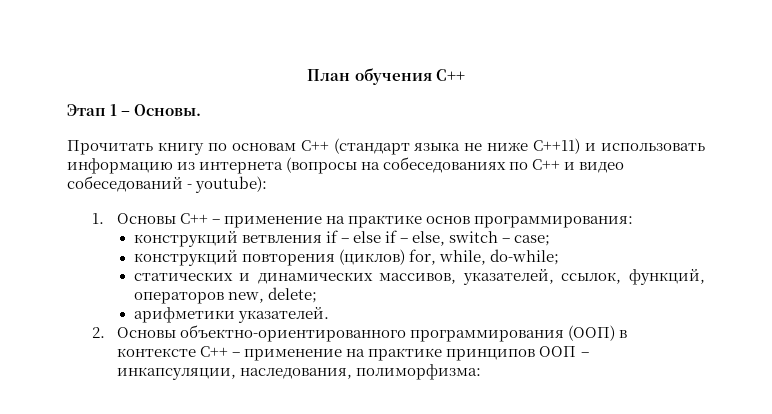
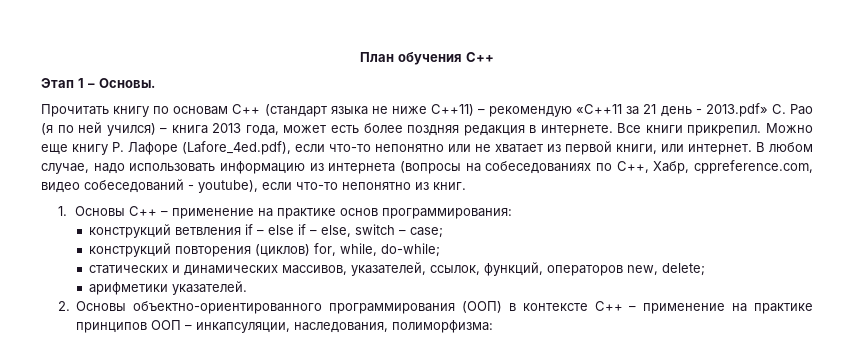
[585,143,597,151] и -> [478,103,813,117] [41,122,813,136] [41,141,813,155] [41,163,125,174] – рекомендую «C++11 за 21 день - 2013.pdf» С. Рао (я по ней учился) – книга 2013 года, может есть более поздняя редакция в интернете. Все книги прикрепил. Можно еще книгу Р. Лафоре (Lafore_4ed.pdf), если что-то непонятно или не хватает из первой книги, или интернет. В любом случае, надо
[532,159,625,173] [67,176,268,193] С++ и видео собеседований - youtube): -> [616,160,813,174] [41,179,466,193] С++, Хабр, cppreference.com, видео собеседований - youtube), если что-то непонятно из книг.

